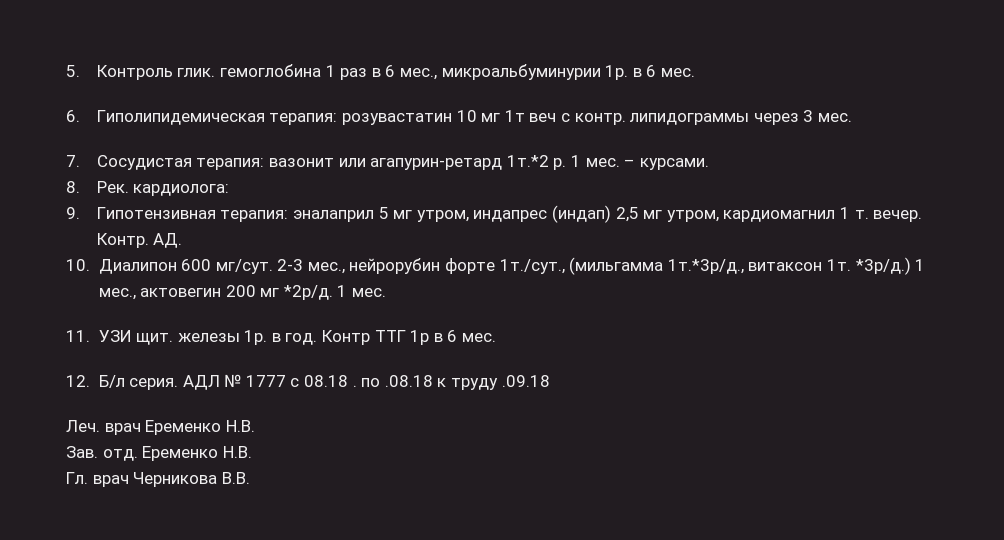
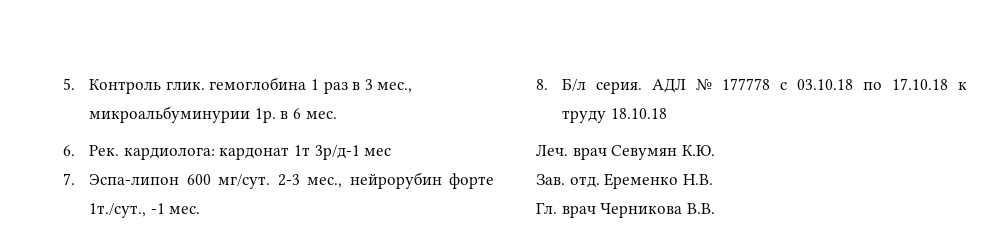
[385,65,396,77] 6 -> [364,79,373,90] 3
[96,110,852,125] [66,155,709,170] [66,181,230,196] [66,205,923,223] [96,233,183,248] [66,259,177,274] Гиполипидемическая терапия: розувастатин 10 мг 1т веч с контр. липидограммы через 3 мес. // 7. Сосудистая терапия: вазонит или агапурин-ретард 1т.*2 р. 1 мес. – курсами. // 8. Рек. кардиолога: // 9. Гипотензивная терапия: эналаприл 5 мг утром, индапрес (индап) 2,5 мг утром, кардиомагнил 1 т. вечер. Контр. АД. // 10. Диалипон -> [89,145,392,160] [63,173,180,185] Рек. кардиолога: кардонат 1т 3р/д-1 мес // 7. Эспа-липон
[569,257,926,275] [98,285,387,300] [66,330,496,345] [66,375,90,387] (мильгамма 1т.*3р/д., витаксон 1т. *3р/д.) 1 мес., актовегин 200 мг *2р/д. 1 мес. // 11. УЗИ щит. железы 1р. в год. Контр ТТГ 1р в 6 мес. // 12. -> [150,203,201,214] [536,79,548,90] -1 мес. // 8.
[245,375,433,387] 1777 с 08.18 . по .08.18 -> [722,78,949,90] 177778 с 03.10.18 по 17.10.18
[501,375,550,387] .09.18 -> [610,108,667,119] 18.10.18
[145,420,255,435] Еременко Н.В. -> [611,145,715,160] Севумян К.Ю.

